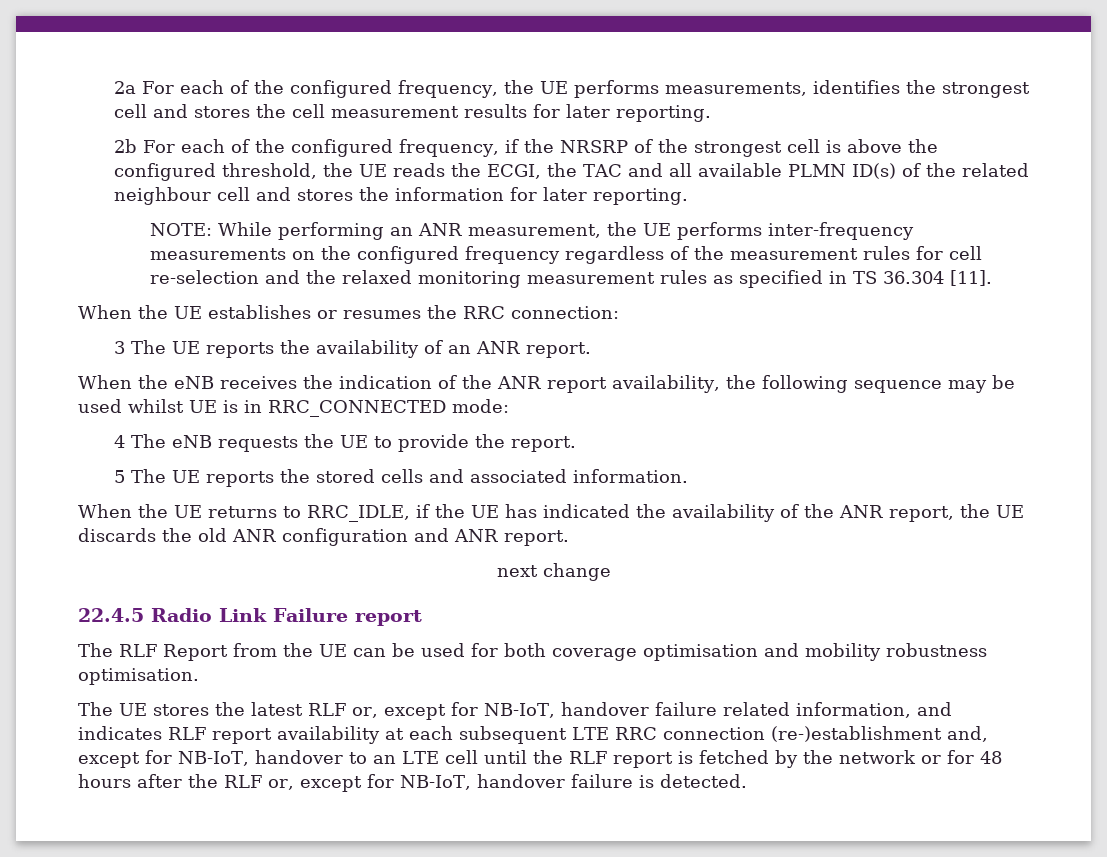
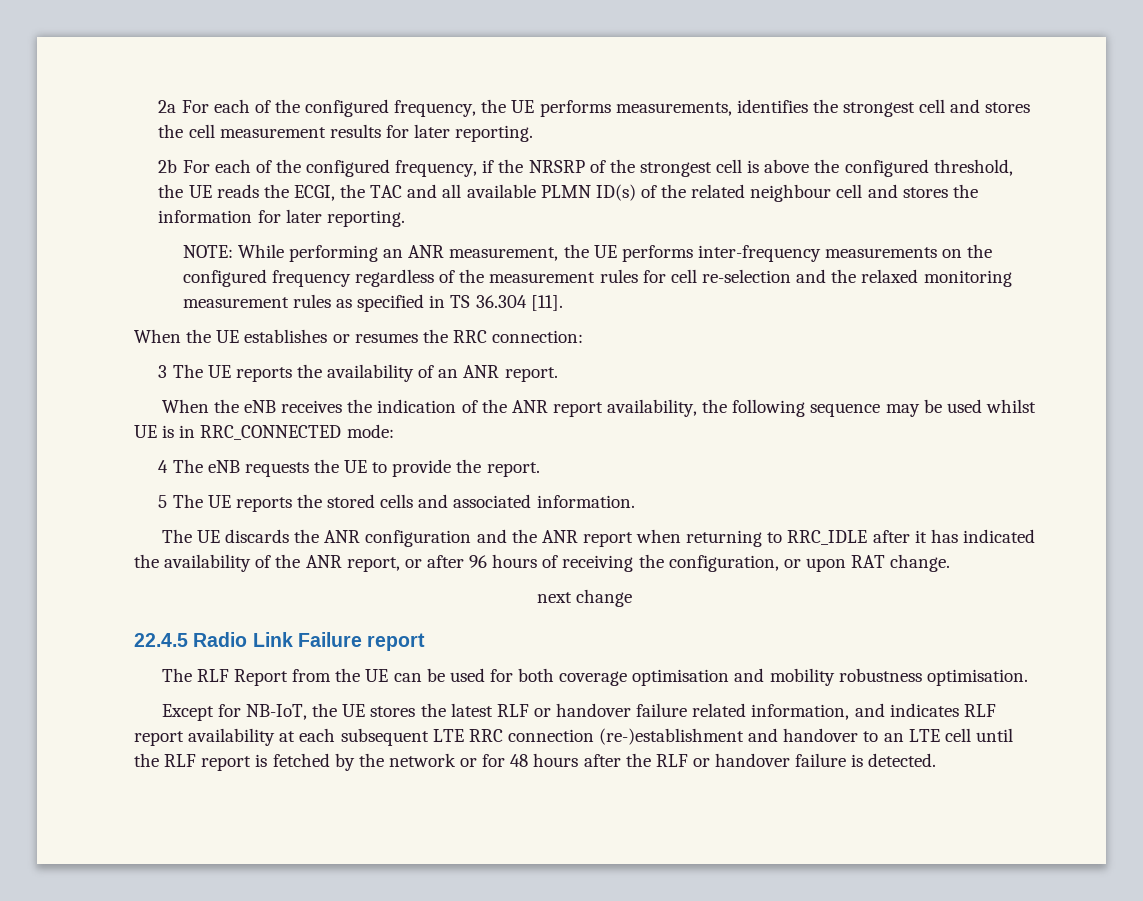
[78,504,499,522] When the UE returns to RRC_IDLE, if the UE -> [161,529,927,547] The UE discards the ANR configuration and the ANR report when returning to RRC_IDLE after it
[960,504,1024,518] [78,528,569,546] the UE discards the old ANR configuration and ANR report. -> [404,554,951,572] or after 96 hours of receiving the configuration, or upon RAT change.
[78,702,113,716] The -> [161,703,338,721] Except for NB-IoT, the
[352,702,555,720] or, except for NB-IoT, -> [533,708,551,717] or
[946,726,988,742] [78,750,249,768] and, except for NB-IoT, -> [748,728,779,742] and
[268,774,471,792] or, except for NB-IoT, -> [692,758,710,767] or

